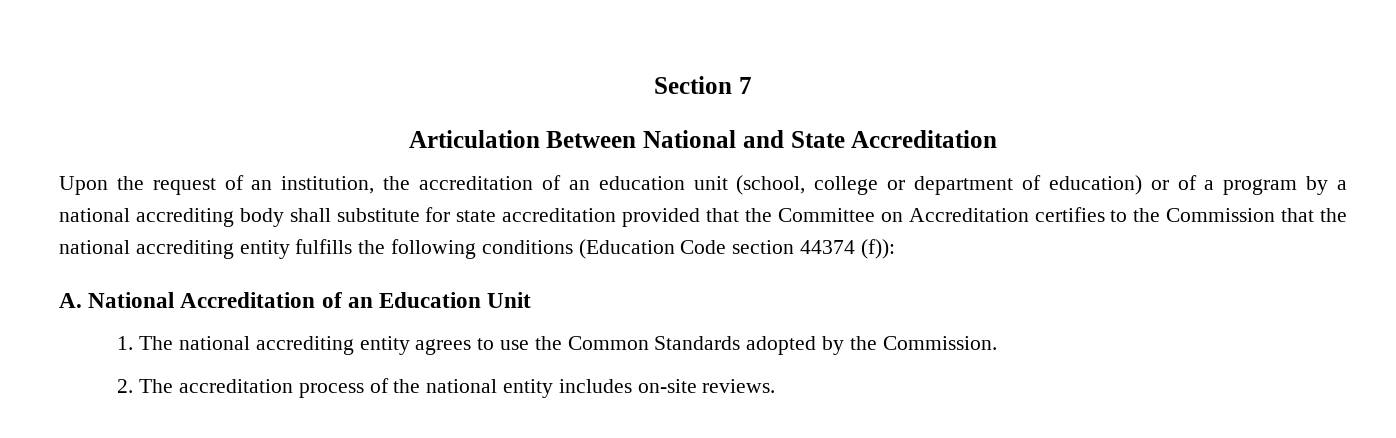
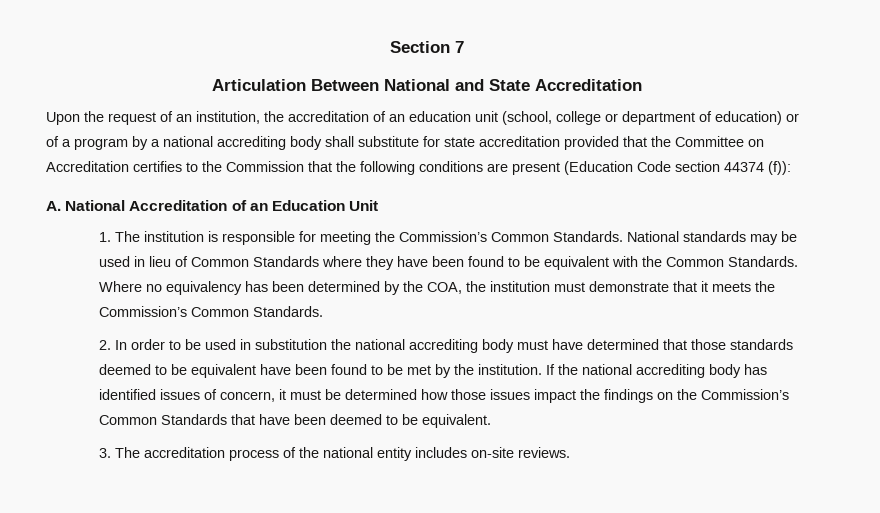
[59,239,573,259] national accrediting entity fulfills the following conditions -> [360,161,560,175] following conditions are present
[179,336,997,355] [117,379,134,393] national accrediting entity agrees to use the Common Standards adopted by the Commission. // 2. -> [144,231,798,245] [99,256,799,270] [99,281,776,295] [99,306,324,317] [99,339,794,353] [99,364,768,378] [99,389,790,403] [99,414,492,428] [99,448,112,458] institution is responsible for meeting the Commission’s Common Standards. National standards may be used in lieu of Common Standards where they have been found to be equivalent with the Common Standards. Where no equivalency has been determined by the COA, the institution must demonstrate that it meets the Commission’s Common Standards. // 2. In order to be used in substitution the national accrediting body must have determined that those standards deemed to be equivalent have been found to be met by the institution. If the national accrediting body has identified issues of concern, it must be determined how those issues impact the findings on the Commission’s Common Standards that have been deemed to be equivalent. // 3.

